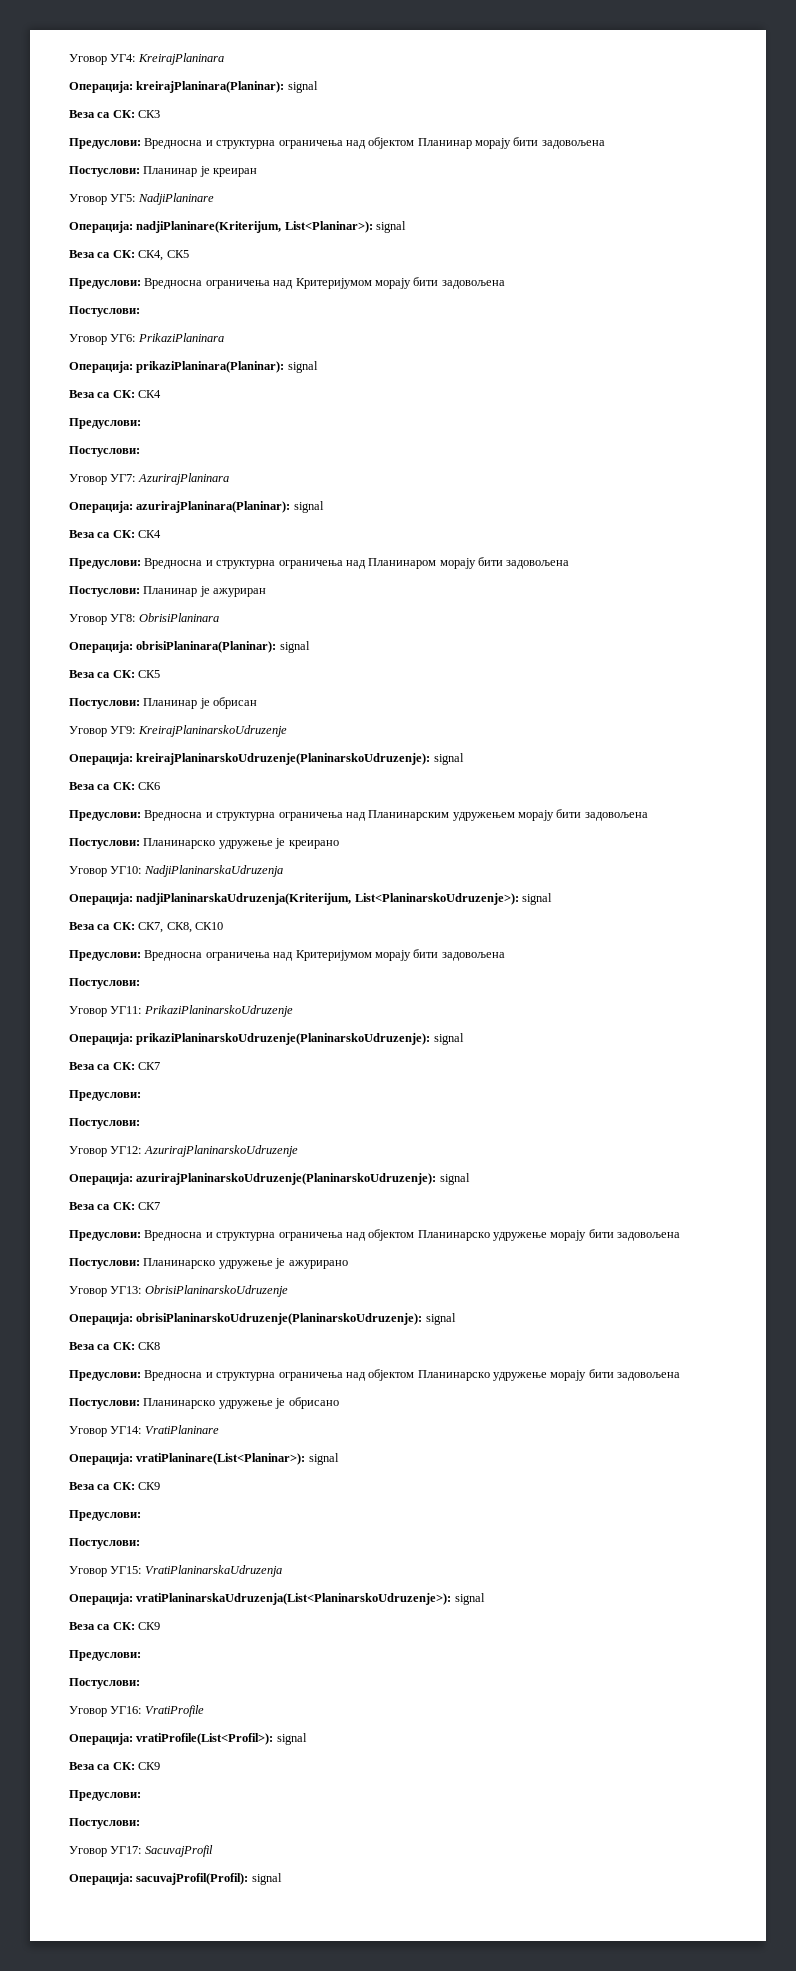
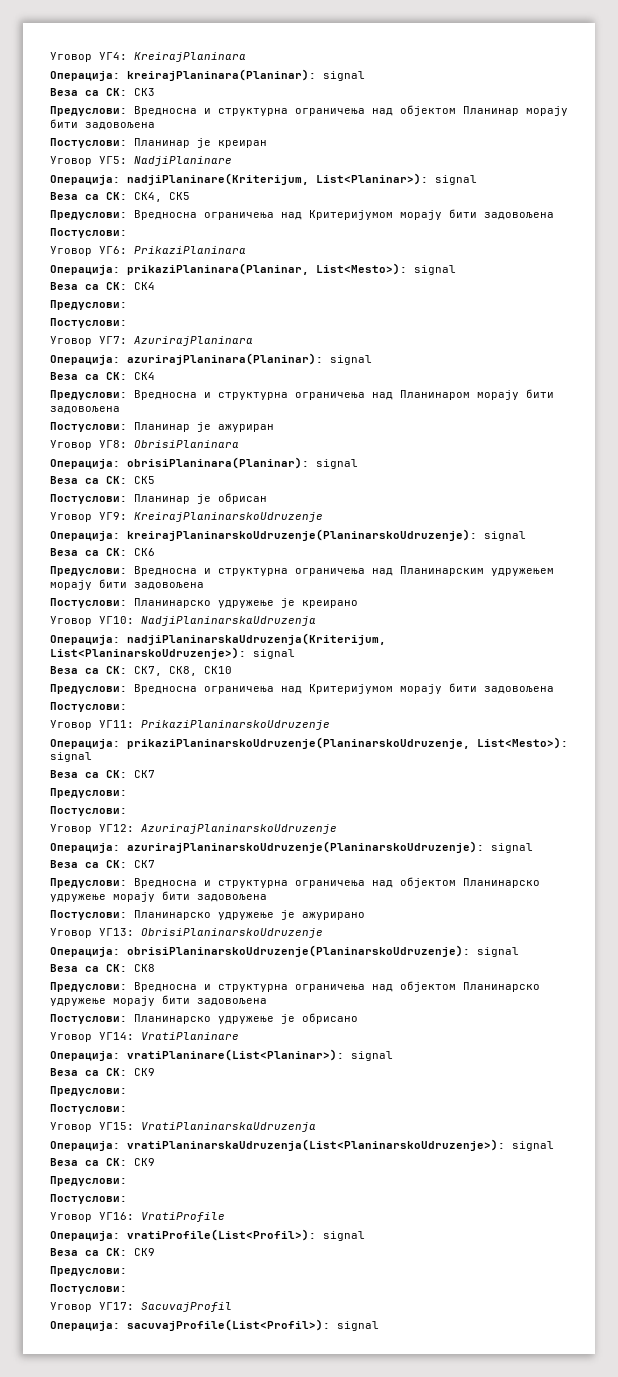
[136,361,285,373] prikaziPlaninara(Planinar): -> [127,263,407,275] prikaziPlaninara(Planinar, List<Mesto>):
[136,1033,431,1045] prikaziPlaninarskoUdruzenje(PlaninarskoUdruzenje): -> [127,737,568,749] prikaziPlaninarskoUdruzenje(PlaninarskoUdruzenje, List<Mesto>):
[136,1873,249,1885] sacuvajProfil(Profil): -> [127,1319,330,1331] sacuvajProfile(List<Profil>):

